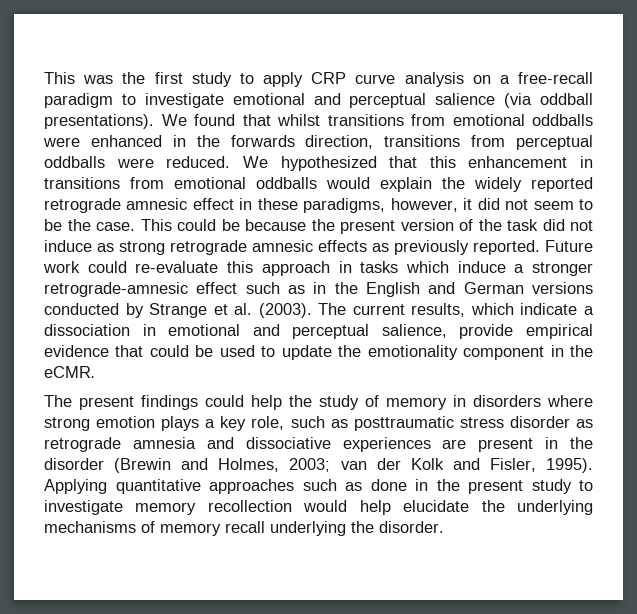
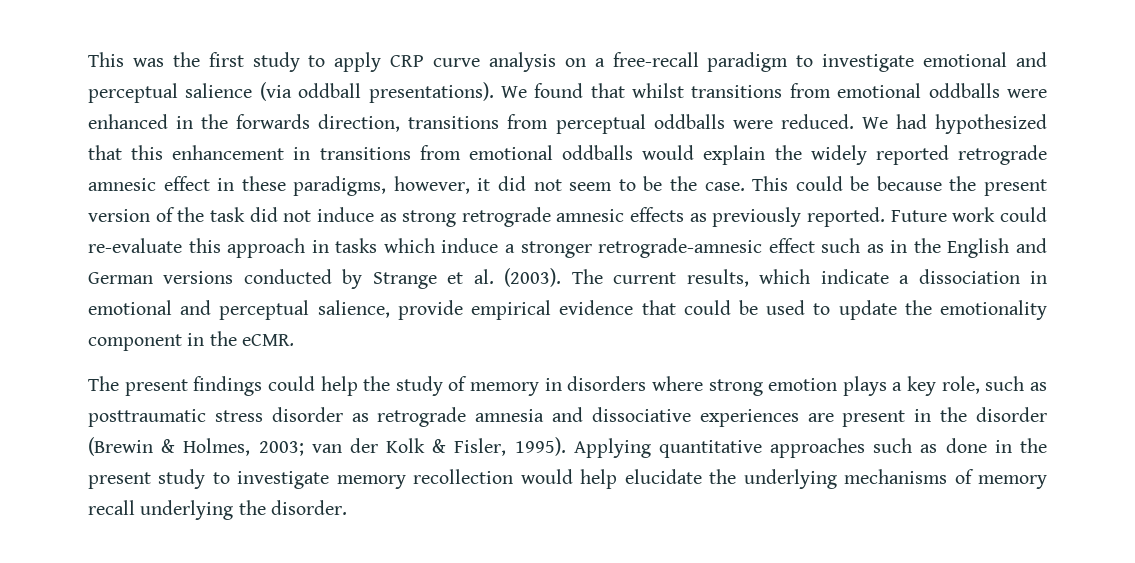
(268, 162) none -> [895,114,927,129] had
[181,458,209,470] and -> [161,439,176,453] &
[452,458,480,470] and -> [432,439,447,453] &

